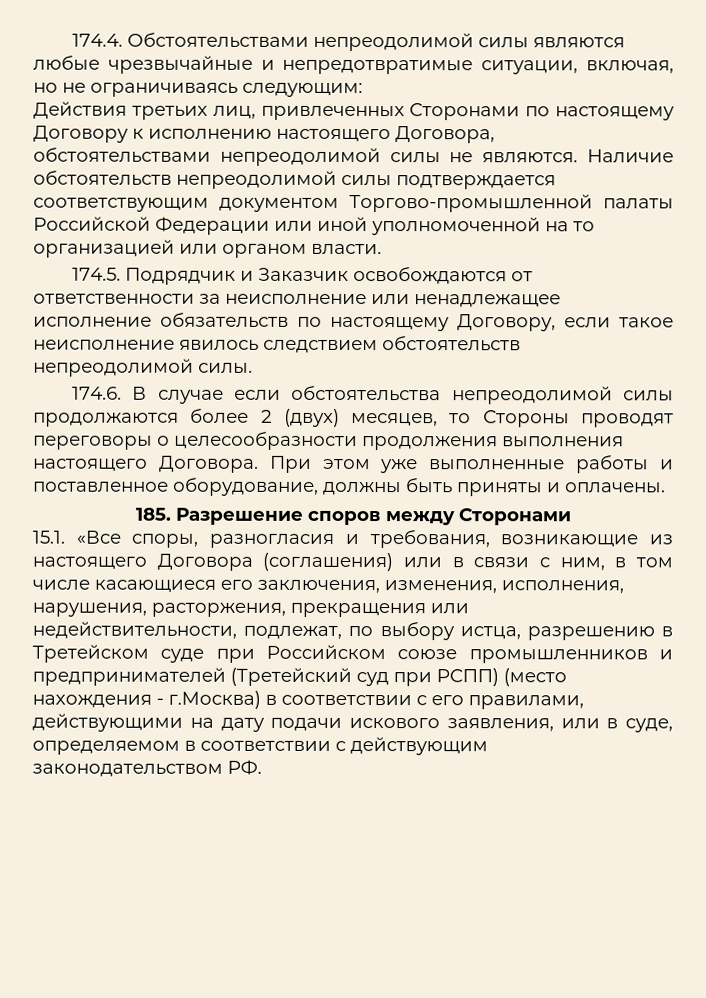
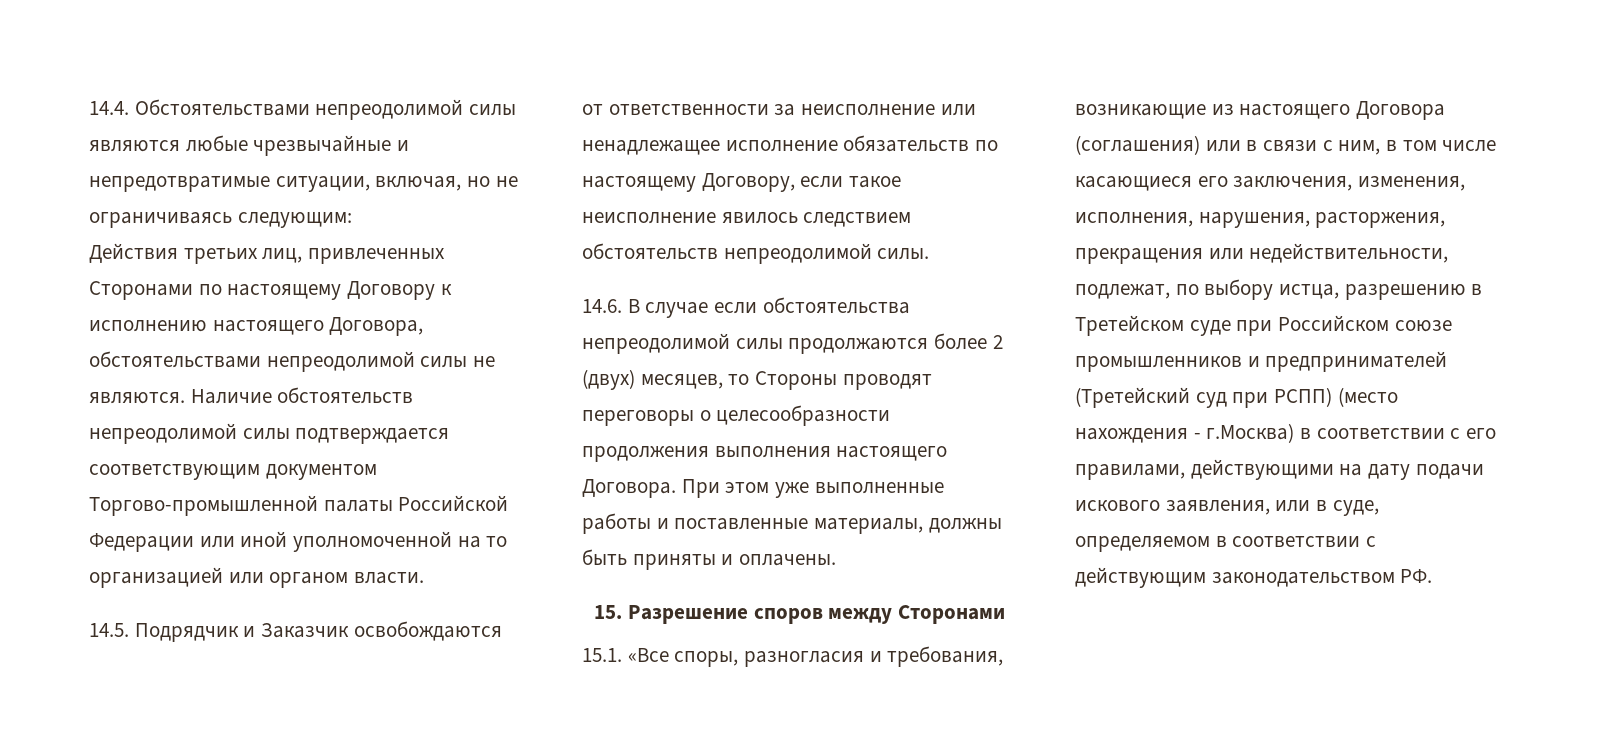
[72,33,124,47] 174.4. -> [89,101,129,115] 14.4.
[72,267,122,281] 174.5. -> [89,623,129,637] 14.5.
[72,386,123,400] 174.6. -> [582,299,622,313] 14.6.
[33,477,319,496] поставленное оборудование, -> [674,518,924,534] поставленные материалы,
[134,507,171,521] 185. -> [594,605,623,619] 15.

